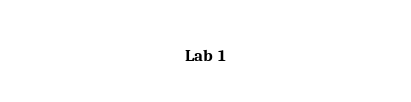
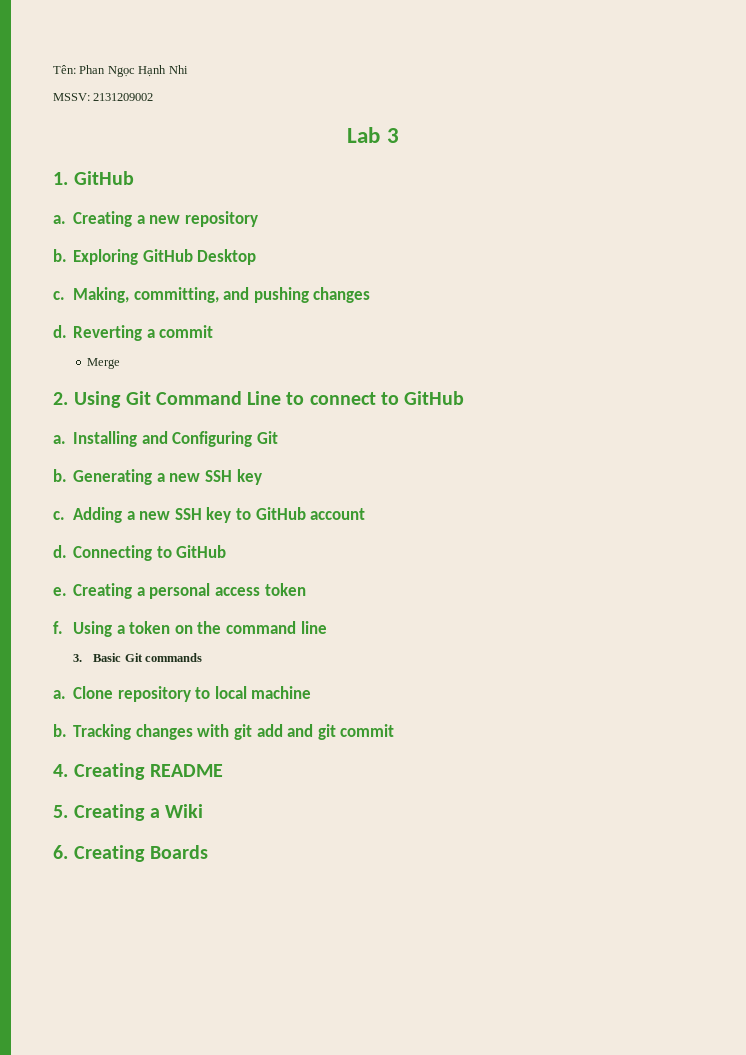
[185,49,226,61] Lab 1 -> [53,65,188,77] [53,93,154,101] [347,127,399,143] [53,171,135,185] [53,211,258,227] [53,249,257,265] [53,287,371,303] [53,325,214,341] [86,358,120,369] [53,391,465,408] [53,431,278,447] [53,469,262,485] [53,507,366,523] [53,545,227,561] [53,583,306,599] [53,621,327,637] [73,653,202,662] [53,686,312,702] [53,724,395,740] [53,763,223,780] [53,804,203,821] [53,845,208,862] Tên: Phan Ngọc Hạnh Nhi // MSSV: 2131209002 // Lab 3 // 1. GitHub // a. Creating a new repository // b. Exploring GitHub Desktop // c. Making, committing, and pushing changes // d. Reverting a commit // Merge // 2. Using Git Command Line to connect to GitHub // a. Installing and Configuring Git // b. Generating a new SSH key // c. Adding a new SSH key to GitHub account // d. Connecting to GitHub // e. Creating a personal access token // f. Using a token on the command line // 3. Basic Git commands // a. Clone repository to local machine // b. Tracking changes with git add and git commit // 4. Creating README // 5. Creating a Wiki // 6. Creating Boards

